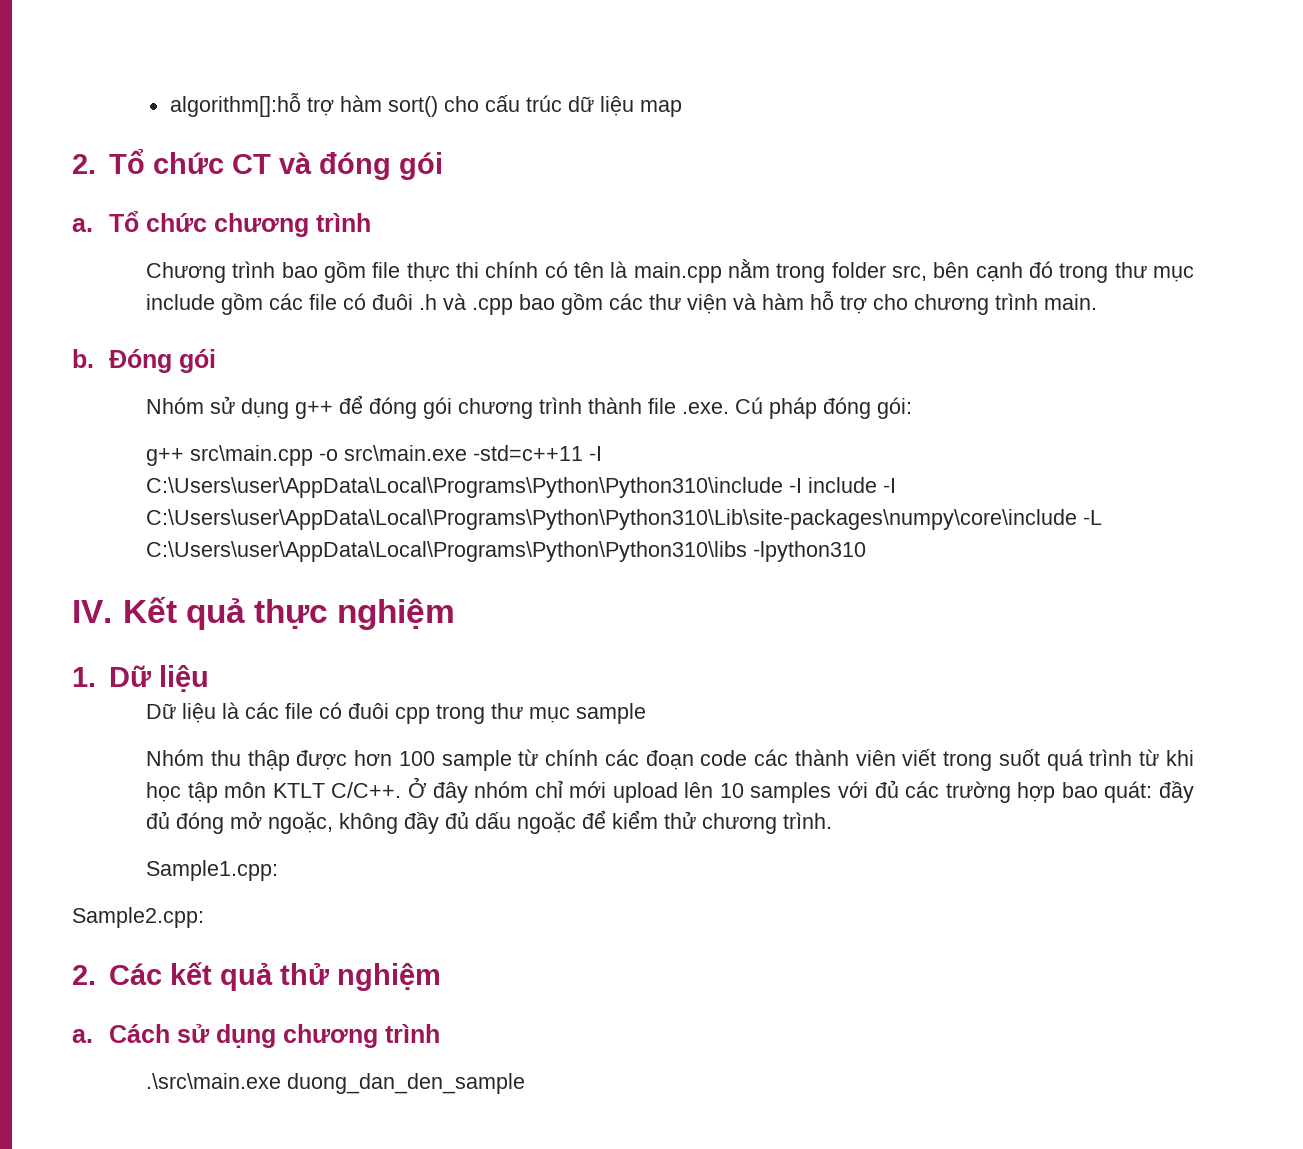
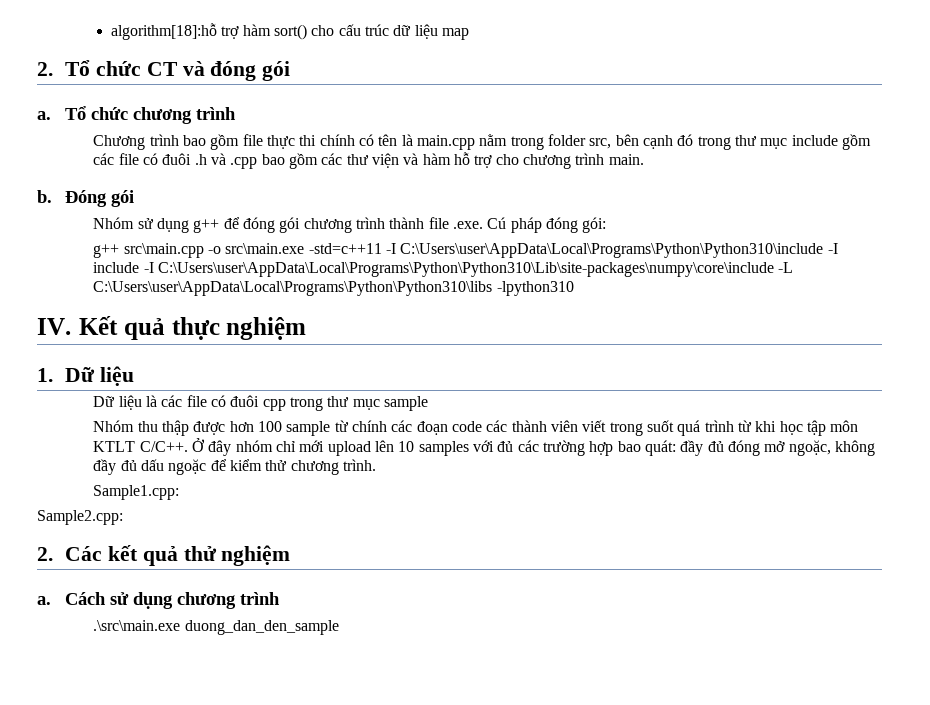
[169,93,301,117] algorithm[]:hỗ -> [111,23,218,40] algorithm[18]:hỗ

